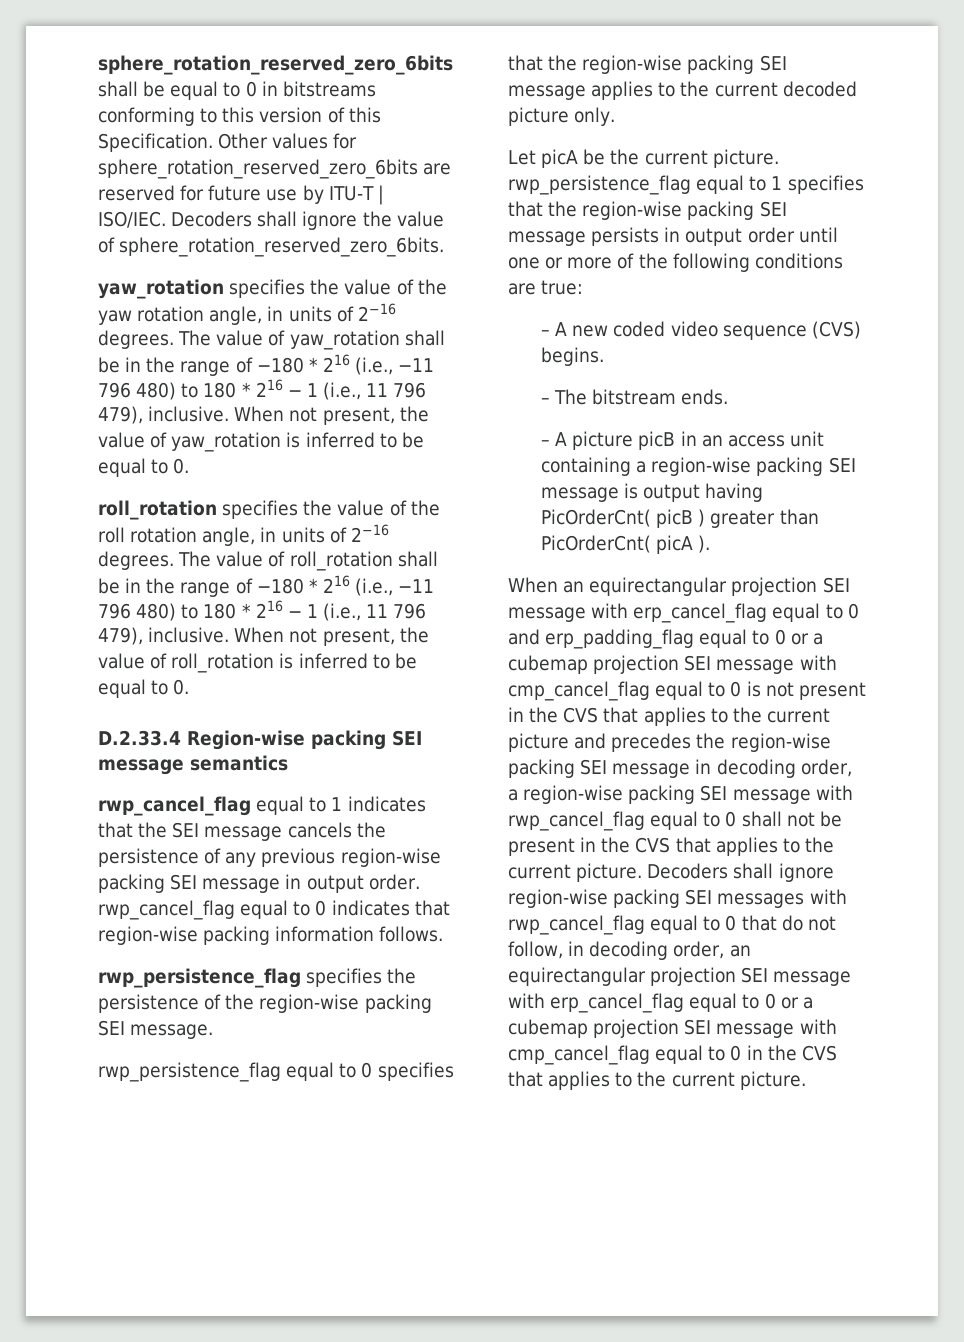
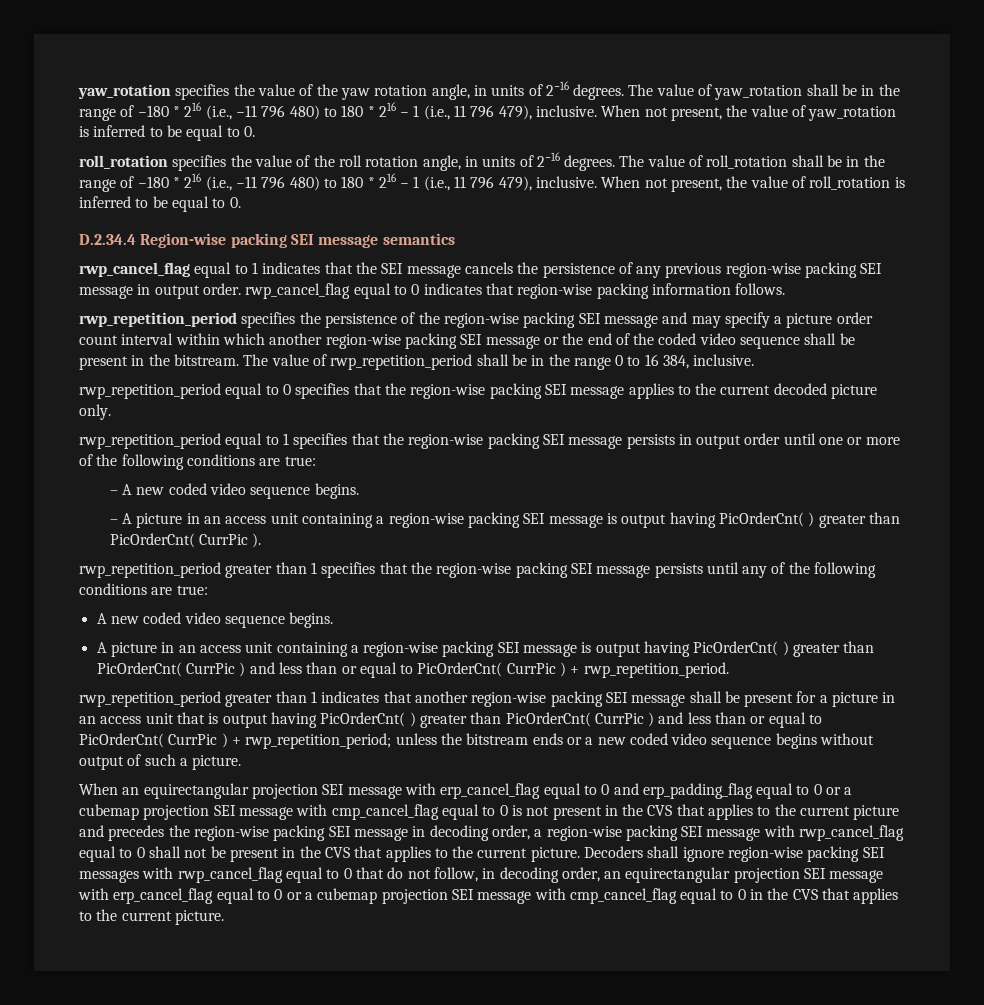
[98,55,453,75] [98,81,376,100] [98,107,381,126] [98,133,358,152] [98,159,452,179] [98,185,384,205] [98,211,444,230] [98,237,445,257] sphere_rotation_reserved_zero_6bits shall be equal to 0 in bitstreams conforming to this version of this Specification. Other values for sphere_rotation_reserved_zero_6bits are reserved for future use by ITU-T | ISO/IEC. Decoders shall ignore the value of sphere_rotation_reserved_zero_6bits. // -> (78, 91) none
[98,730,181,746] D.2.33.4 -> [79,234,136,245] D.2.34.4
[98,968,301,988] rwp_persistence_flag -> [79,312,237,327] rwp_repetition_period
[130,1024,214,1039] [98,1062,281,1082] message. // rwp_persistence_flag -> [603,312,873,328] [79,333,855,349] [79,354,755,370] [79,383,221,399] message and may specify a picture order count interval within which another region-wise packing SEI message or the end of the coded video sequence shall be present in the bitstream. The value of rwp_repetition_period shall be in the range 0 to 16 384, inclusive. // rwp_repetition_period
[508,149,779,168] [508,175,691,195] Let picA be the current picture. rwp_persistence_flag -> [79,433,221,449] rwp_repetition_period
[811,321,861,339] [541,347,605,366] [541,389,729,405] (CVS) begins. // – The bitstream ends. -> [314,483,359,499] begins.
[638,431,676,450] picB -> (183, 520) none
[656,509,819,528] [541,535,694,554] picB ) greater than PicOrderCnt( picA -> [808,512,900,528] [109,533,249,548] ) greater than PicOrderCnt( CurrPic
(711, 544) none -> [79,562,877,578] [79,583,208,595] [96,612,334,628] [96,641,875,657] [96,662,729,678] [79,691,896,707] [79,712,823,728] [79,733,875,749] [79,754,242,770] // rwp_repetition_period greater than 1 specifies that the region-wise packing SEI message persists until any of the following conditions are true: // A new coded video sequence begins. // A picture in an access unit containing a region-wise packing SEI message is output having PicOrderCnt( ) greater than PicOrderCnt( CurrPic ) and less than or equal to PicOrderCnt( CurrPic ) + rwp_repetition_period. // rwp_repetition_period greater than 1 indicates that another region-wise packing SEI message shall be present for a picture in an access unit that is output having PicOrderCnt( ) greater than PicOrderCnt( CurrPic ) and less than or equal to PicOrderCnt( CurrPic ) + rwp_repetition_period; unless the bitstream ends or a new coded video sequence begins without output of such a picture.

